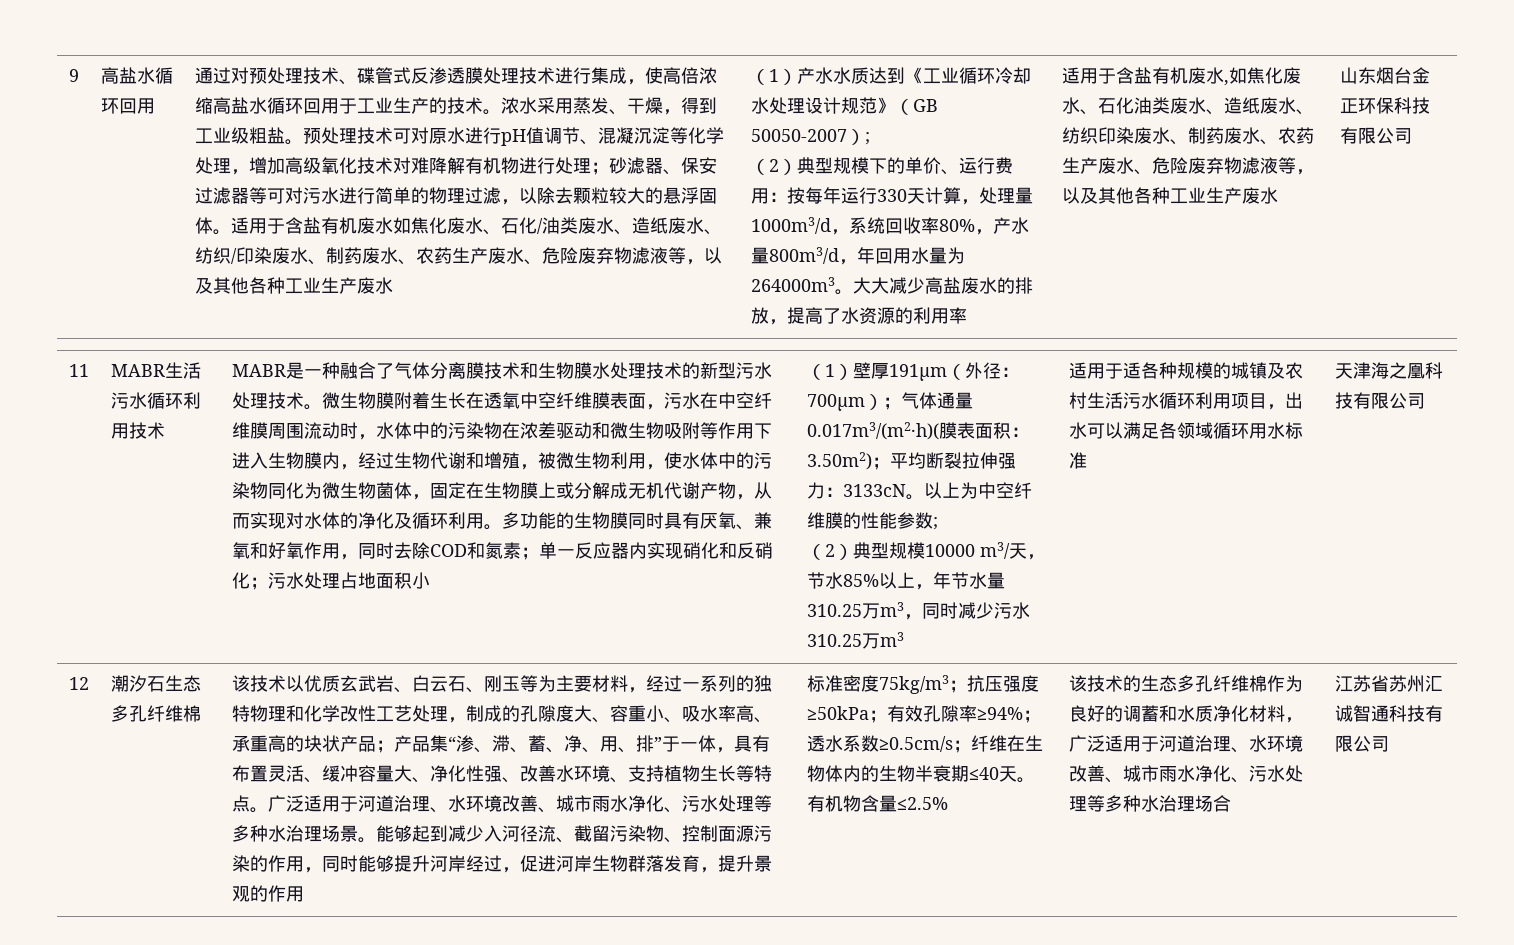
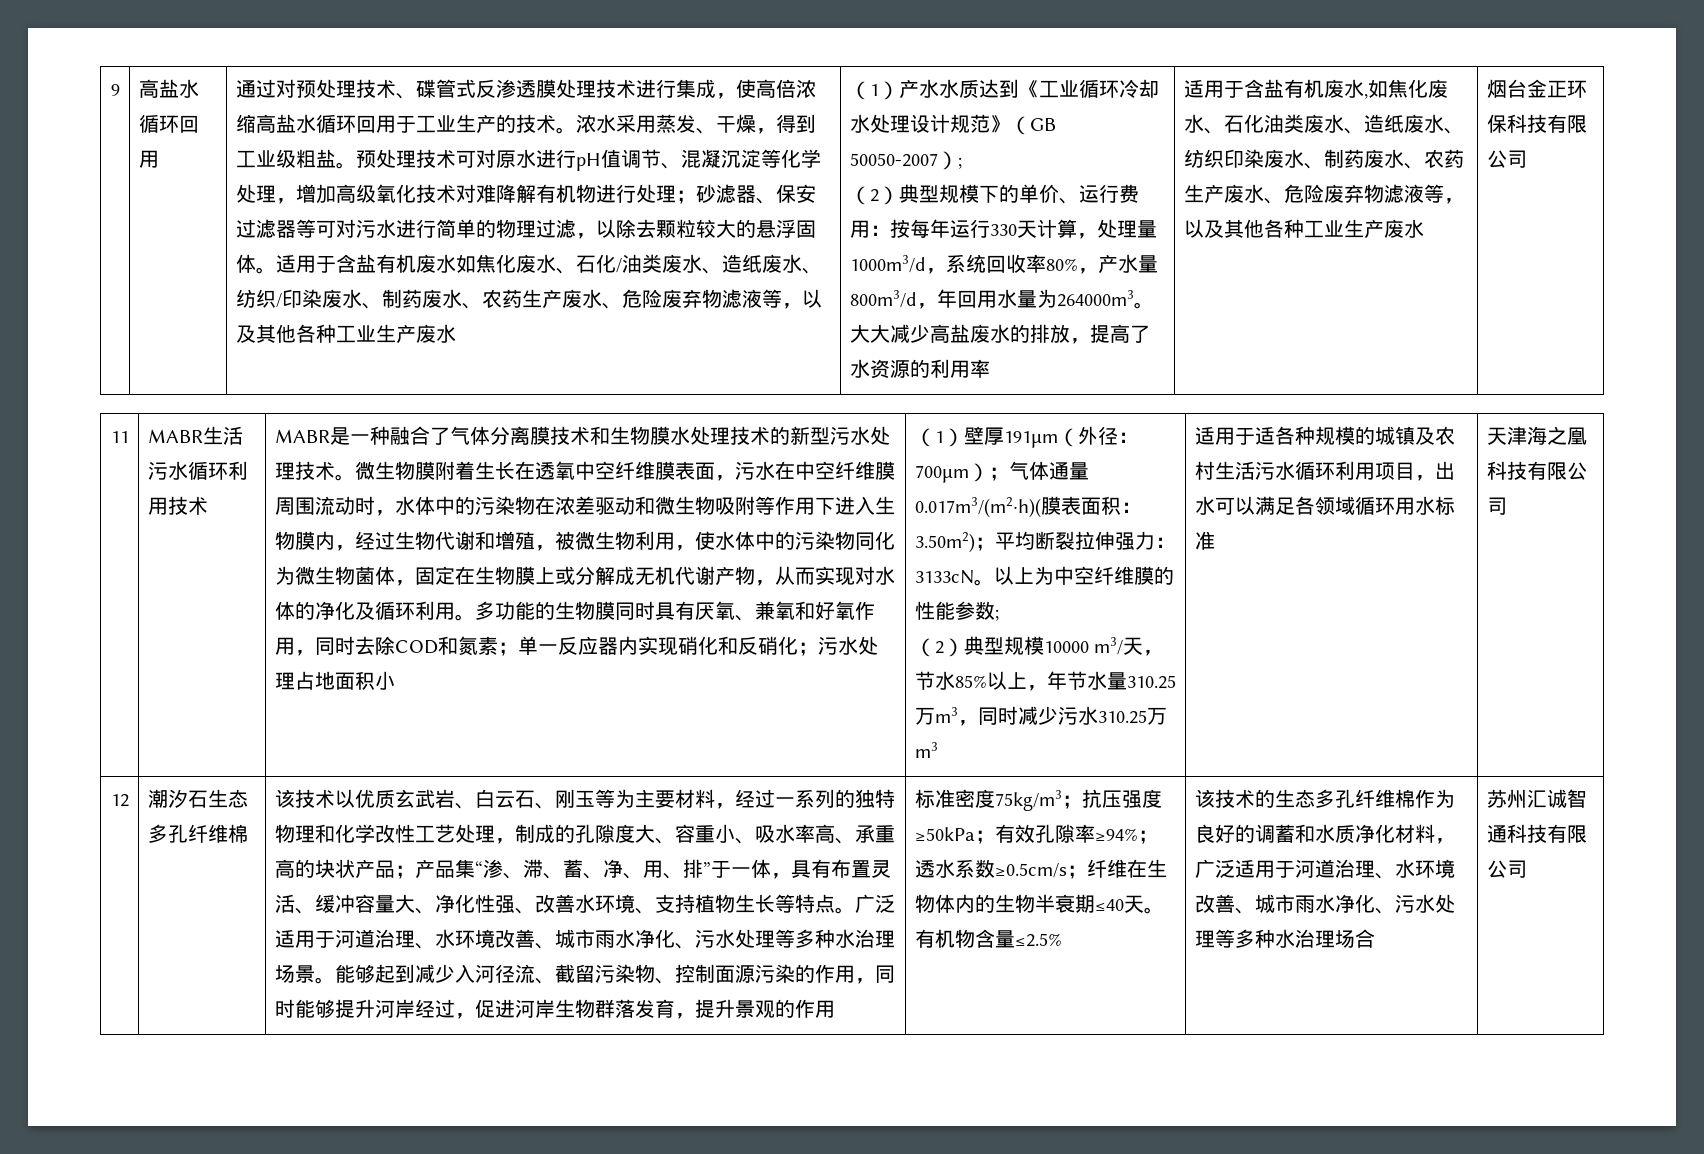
[1340,67,1377,84] 山东 -> (1424, 228) none
[1335,675,1390,692] 江苏省 -> (1375, 938) none

